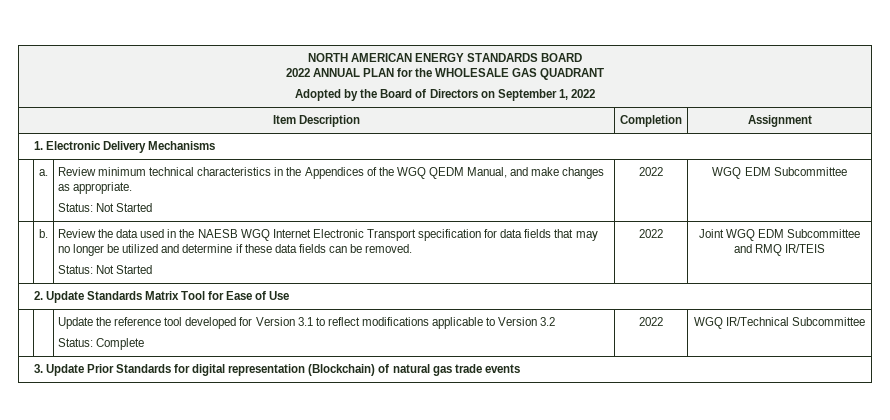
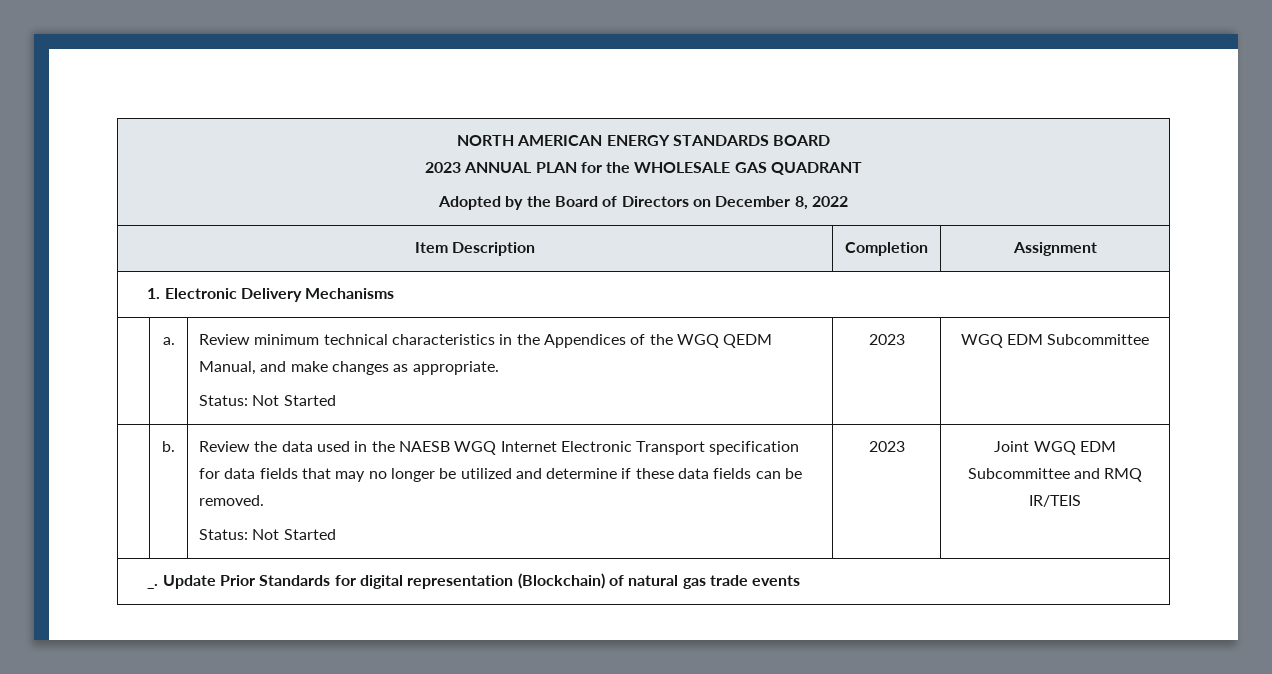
[285,68,310,77] 2022 -> [424,162,461,173] 2023
[497,89,568,101] September 1, -> [715,196,808,210] December 8,
[639,167,663,176] 2022 -> [868,334,905,345] 2023
[639,229,663,238] 2022 -> [868,441,905,452] 2023
[33,291,290,303] [57,317,556,329] [57,338,145,350] [639,317,663,326] [693,317,866,329] [33,364,43,373] 2. Update Standards Matrix Tool for Ease of Use // | | Update the reference tool developed for Version 3.1 to reflect modifications applicable to Version 3.2 // Status: Complete | 2022 | WGQ IR/Technical Subcommittee // 3. -> [147,584,159,589] _.

